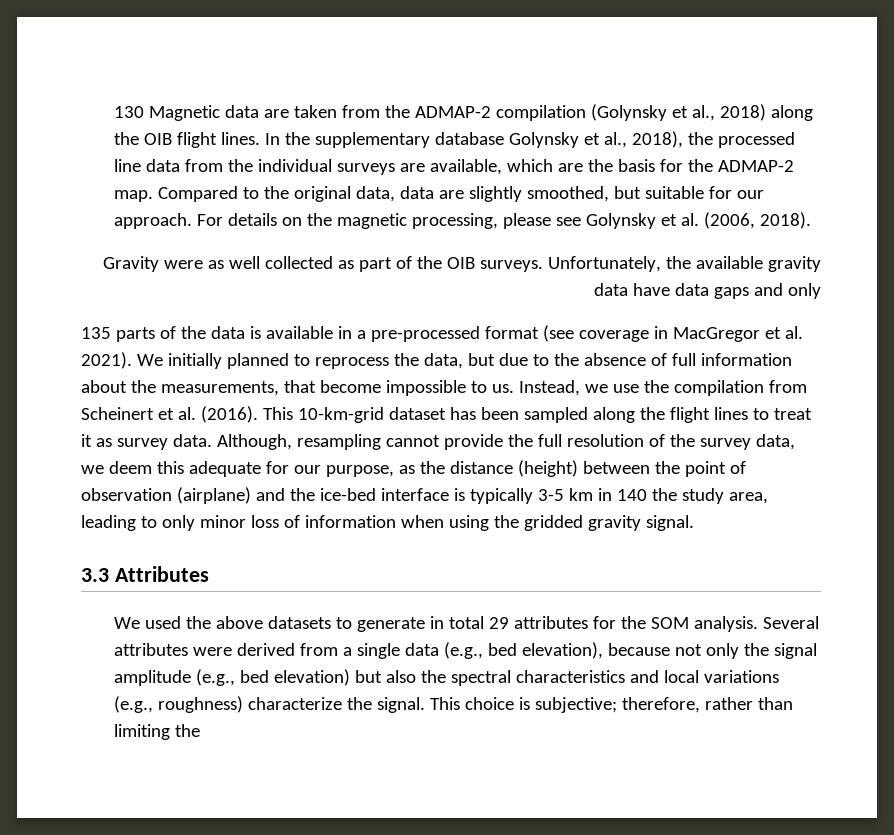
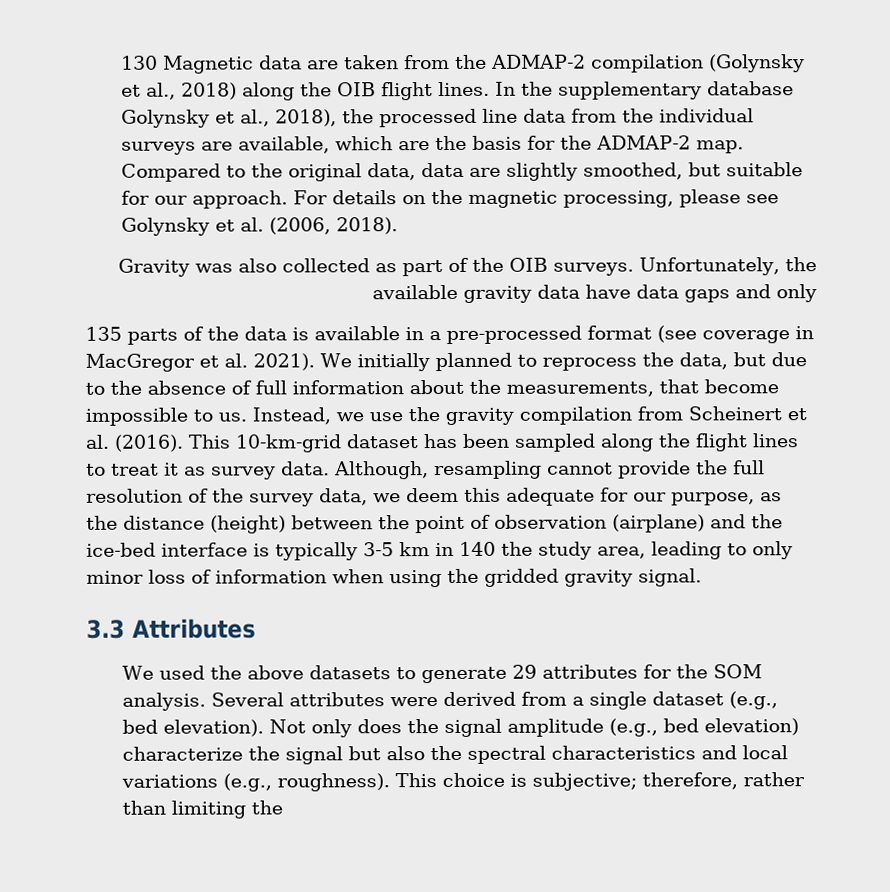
[164,256,261,269] were as well -> [195,258,278,273] was also
(669, 386) none -> [445,407,514,425] gravity
[430,616,485,629] in total -> (508, 675) none
[405,642,740,659] data (e.g., bed elevation), because not only -> [652,691,779,710] [122,719,403,738] dataset (e.g., bed elevation). Not only does
(351, 677) none -> [122,746,344,765] characterize the signal
[158,696,426,713] roughness) characterize the signal. -> [277,773,391,792] roughness).

